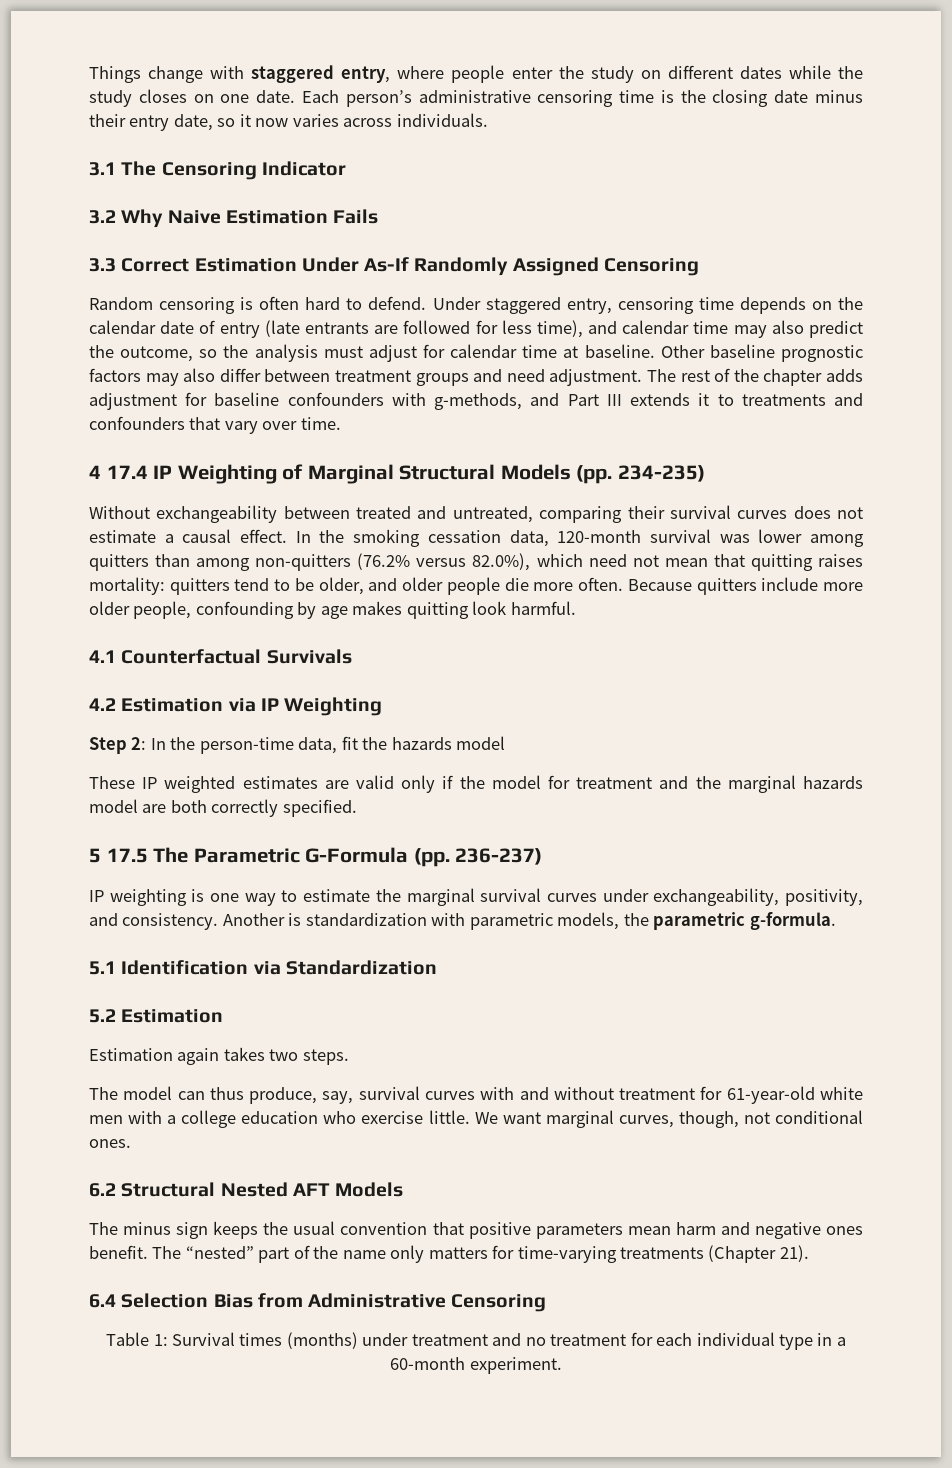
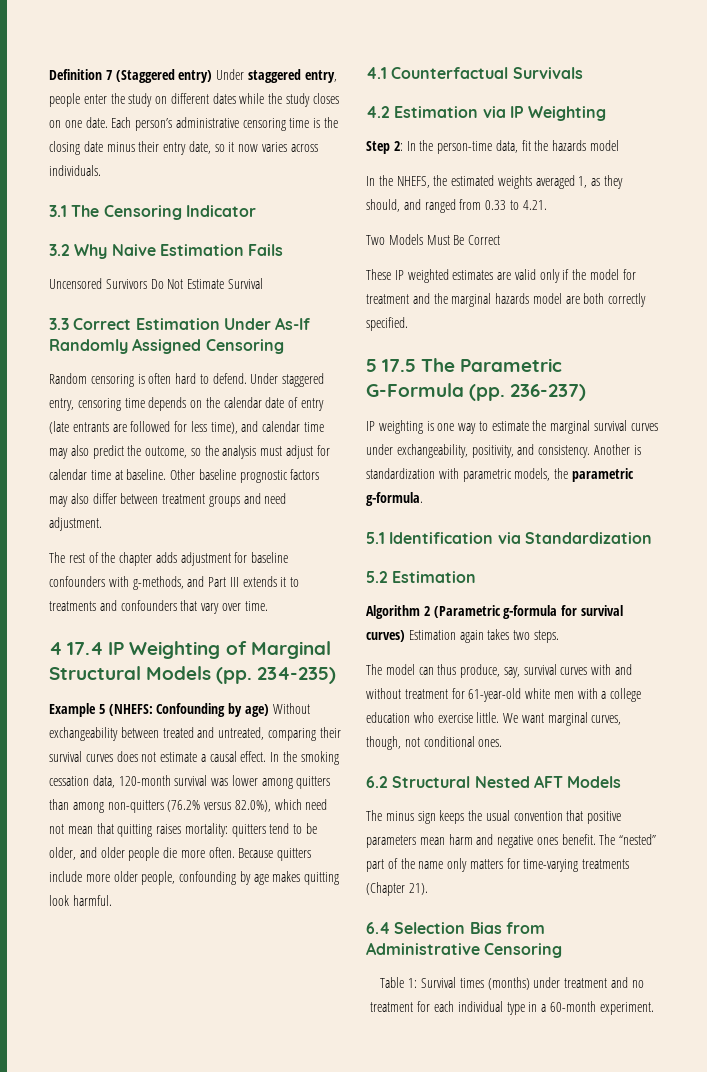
[89,65,445,83] Things change with staggered entry, where -> [49,69,337,83] Definition 7 (Staggered entry) Under staggered entry,
(379, 216) none -> [49,278,263,289] // Uncensored Survivors Do Not Estimate Survival
(643, 377) none -> (102, 524) //
(705, 473) none -> [49,703,269,717] Example 5 (NHEFS: Confounding by age)
(506, 743) none -> [366,175,624,189] [366,199,547,213] [366,234,501,245] // In the NHEFS, the estimated weights averaged 1, as they should, and ranged from 0.33 to 4.21. // Two Models Must Be Correct
(224, 1016) none -> [366,605,623,619] [366,630,405,642] Algorithm 2 (Parametric g-formula for survival curves)

